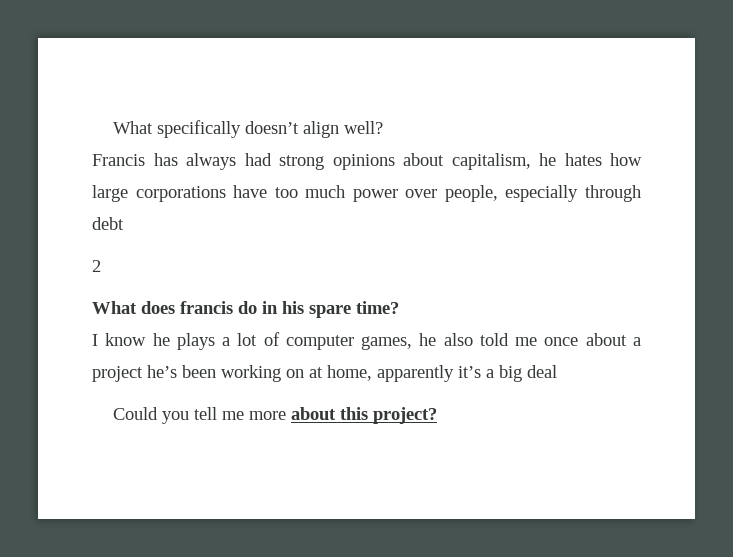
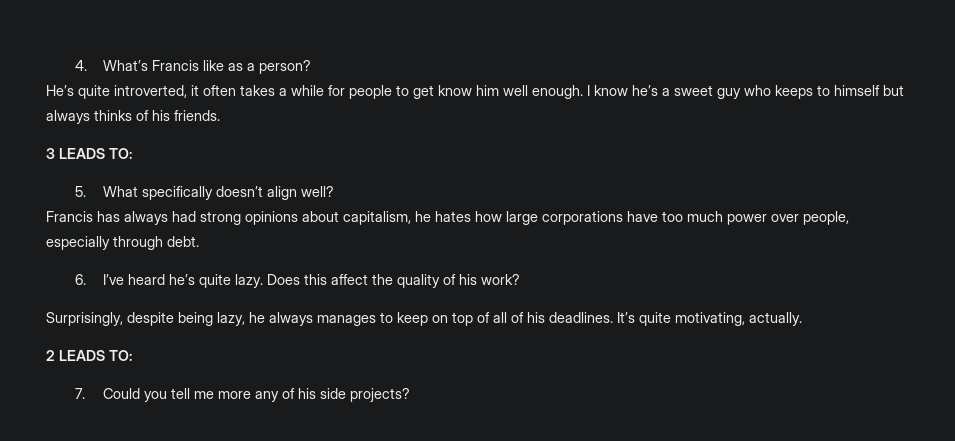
(113, 127) none -> [74,60,312,74] [46,85,904,99] [46,110,220,124] [46,148,132,159] [74,186,86,197] 4. What’s Francis like as a person? // He’s quite introverted, it often takes a while for people to get know him well enough. I know he’s a sweet guy who keeps to himself but always thinks of his friends. // 3 LEADS TO: // 5.
[92,217,124,230] [92,260,101,272] [92,301,399,318] [92,332,641,350] [92,365,557,382] debt // 2 // What does francis do in his spare time? // I know he plays a lot of computer games, he also told me once about a project he’s been working on at home, apparently it’s a big deal // -> [167,236,199,247] [74,274,521,288] [46,312,802,326] [46,350,132,361] [74,388,85,399] debt. // 6. I’ve heard he’s quite lazy. Does this affect the quality of his work? // Surprisingly, despite being lazy, he always manages to keep on top of all of his deadlines. It’s quite motivating, actually. // 2 LEADS TO: // 7.
[291,407,438,424] about this project? -> [255,388,411,402] any of his side projects?

